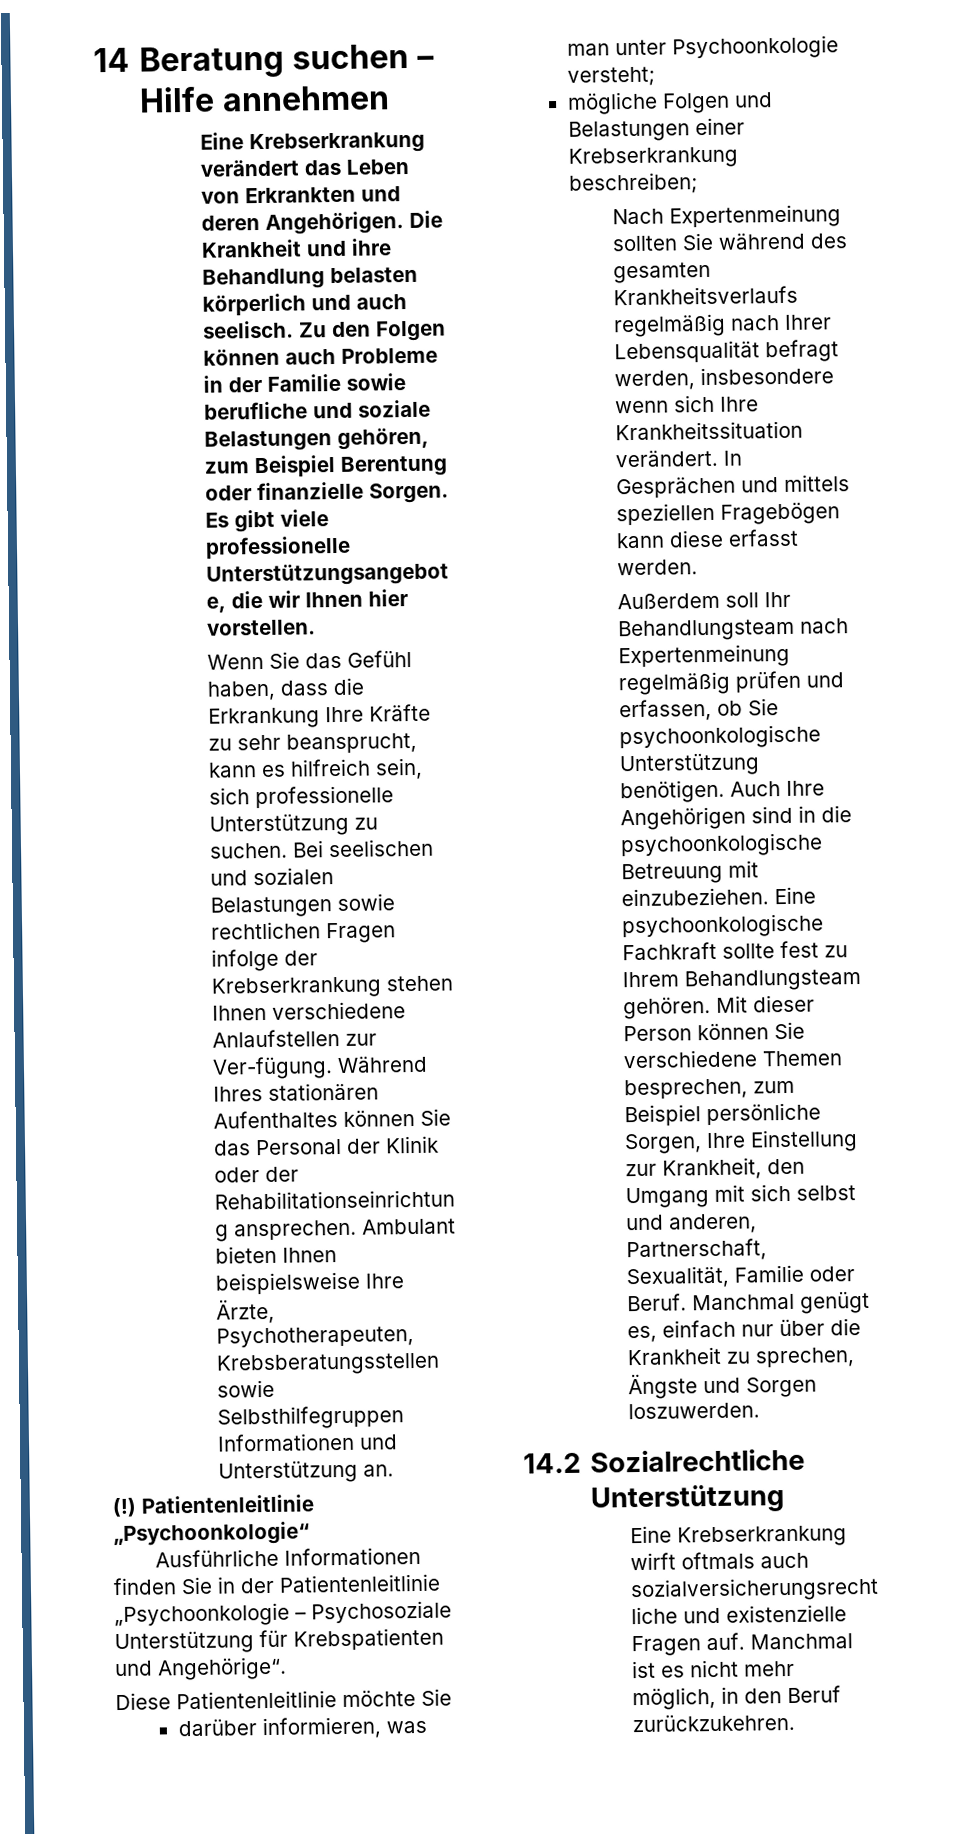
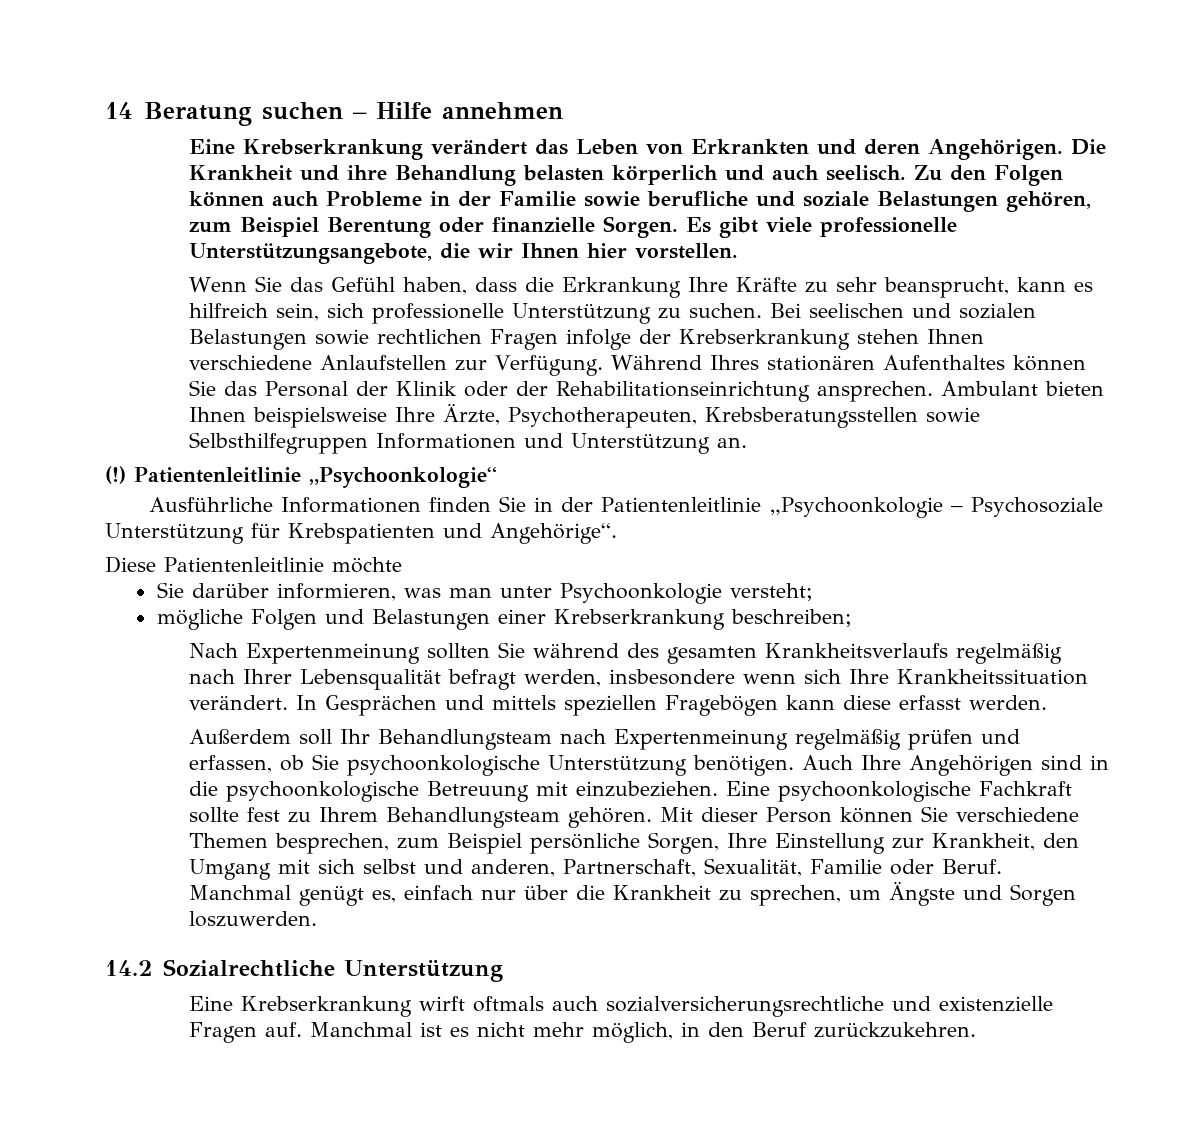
[211,1056,333,1080] Ver-fügung. -> [494,355,603,376] Verfügung.
[421,1688,452,1706] Sie // -> [156,582,184,598] // Sie
(855, 1357) none -> [848,890,881,900] um

